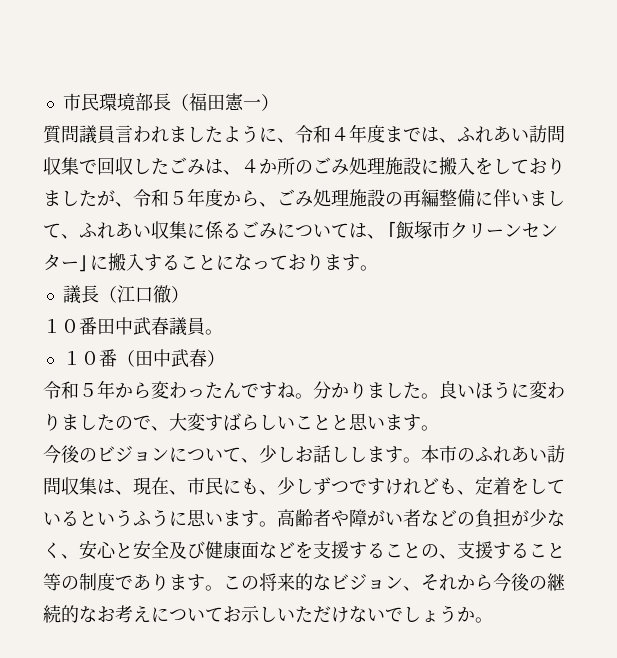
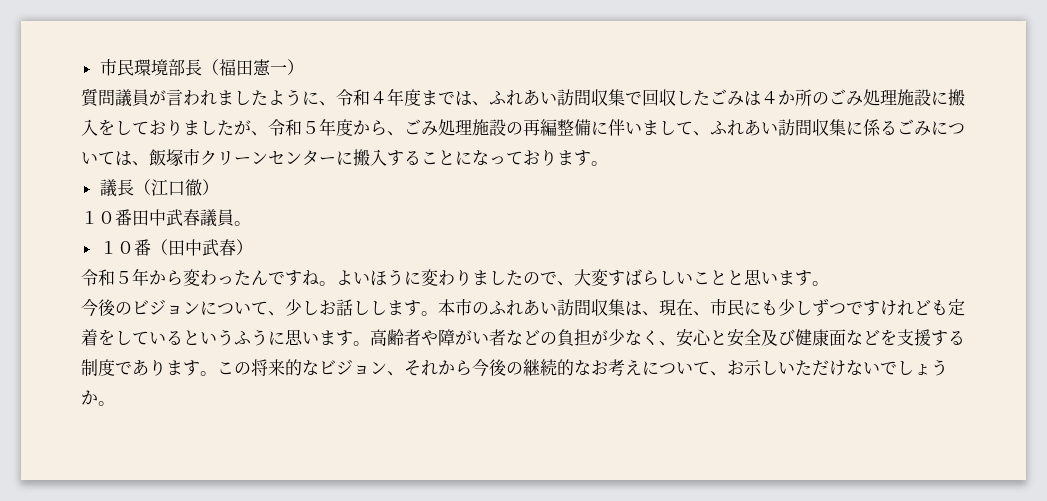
(115, 134) none -> [149,90,166,105] が
[223,170,241,175] 、 -> (761, 98) none
(151, 231) none -> [778,119,812,136] 訪問
[385,221,396,237] 「 -> (149, 163) none
[79,255,90,272] 」 -> (336, 160) none
[313,381,457,399] 分かりました。良 -> [336,270,353,285] よ
[259,490,277,495] 、 -> (778, 307) none
[457,490,475,495] 、 -> (948, 307) none
[385,541,565,559] [43,573,79,591] ことの、支援すること等の -> (965, 337) none
(223, 614) none -> [710,371,727,376] 、

